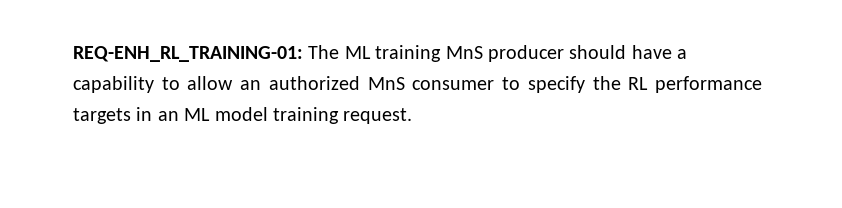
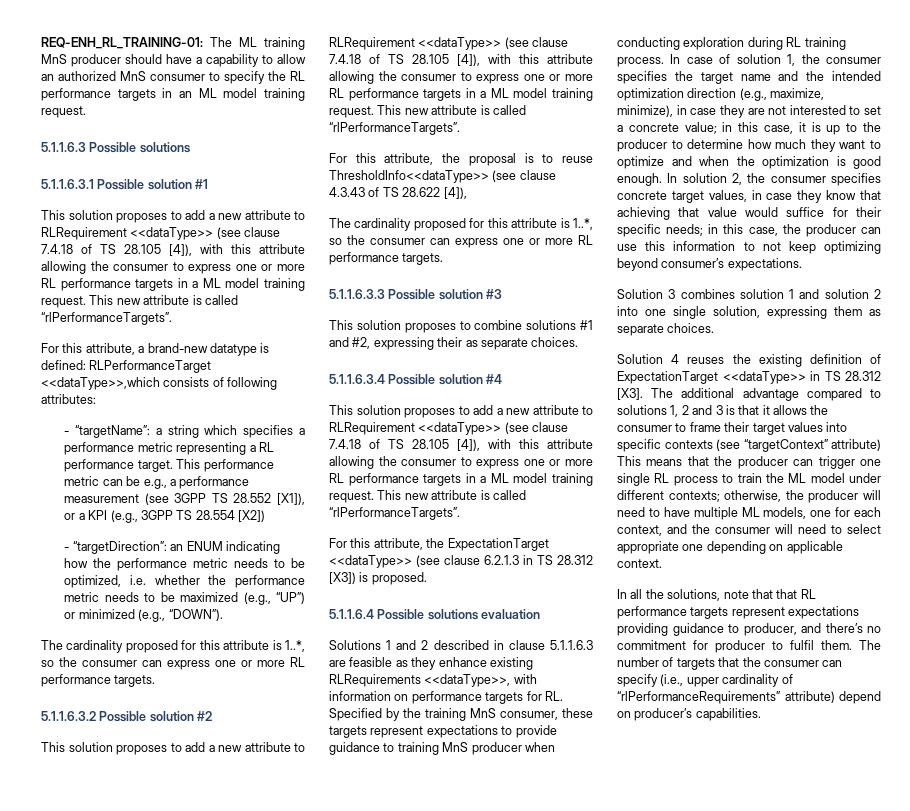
(413, 116) none -> [41,142,190,153] [41,179,209,190] [41,210,305,223] [41,227,281,240] [41,244,305,256] [41,261,306,274] [41,278,306,291] [41,295,238,308] [41,312,172,325] [41,343,270,356] [41,360,212,373] [41,377,278,390] [41,394,96,404] [64,425,306,438] [64,442,274,455] [64,459,274,472] [64,476,250,489] [64,493,306,505] [64,510,266,523] [64,541,280,554] [64,558,305,571] [64,575,305,588] [64,592,305,605] [64,609,223,622] [41,640,305,653] [41,657,305,670] [41,674,156,687] [41,711,213,722] [41,742,305,755] [329,37,569,50] [329,54,593,66] [329,71,593,84] [329,88,593,101] [329,105,526,118] [329,122,460,135] [329,153,593,166] [329,170,556,183] [329,187,467,199] [329,218,593,231] [329,235,593,248] [329,252,444,265] [329,289,503,300] [329,320,593,333] [329,337,579,350] [329,374,503,385] [329,405,593,418] [329,422,569,435] [329,439,593,451] [329,456,593,469] [329,473,593,486] [329,490,526,503] [329,507,460,520] [329,538,549,551] [329,555,593,568] [329,572,427,585] [329,609,541,620] [329,640,593,650] [329,657,533,670] [329,674,537,687] [329,691,563,704] [329,708,593,721] [329,725,557,738] [329,742,555,755] [617,37,846,50] [617,54,881,67] [617,71,881,84] [617,88,825,101] [617,105,881,118] [617,122,881,135] [617,139,881,152] [617,156,881,169] [617,173,881,186] [617,190,881,203] [617,207,881,220] [617,224,881,237] [617,241,881,254] [617,258,802,271] [617,289,881,299] [617,306,881,319] [617,323,715,336] [617,354,881,367] [617,371,881,384] [617,388,881,401] [617,405,829,417] [617,422,848,435] [617,439,881,452] [617,456,881,469] [617,473,881,486] [617,490,881,503] [617,507,881,520] [617,524,881,536] [617,541,843,554] [617,559,662,568] [617,589,816,601] [617,606,860,619] [617,623,881,636] [617,640,881,653] [617,657,843,670] [617,674,793,687] [617,691,881,704] [617,708,761,721] // 5.1.1.6.3 Possible solutions // 5.1.1.6.3.1 Possible solution #1 // This solution proposes to add a new attribute to RLRequirement <<dataType>> (see clause 7.4.18 of TS 28.105 [4]), with this attribute allowing the consumer to express one or more RL performance targets in a ML model training request. This new attribute is called “rlPerformanceTargets”. // For this attribute, a brand-new datatype is defined: RLPerformanceTarget <<dataType>>,which consists of following attributes: // - “targetName”: a string which specifies a performance metric representing a RL performance target. This performance metric can be e.g., a performance measurement (see 3GPP TS 28.552 [X1]), or a KPI (e.g., 3GPP TS 28.554 [X2]) // - “targetDirection”: an ENUM indicating how the performance metric needs to be optimized, i.e. whether the performance metric needs to be maximized (e.g., “UP”) or minimized (e.g., “DOWN”). // The cardinality proposed for this attribute is 1..*, so the consumer can express one or more RL performance targets. // 5.1.1.6.3.2 Possible solution #2 // This solution proposes to add a new attribute to RLRequirement <<dataType>> (see clause 7.4.18 of TS 28.105 [4]), with this attribute allowing the consumer to express one or more RL performance targets in a ML model training request. This new attribute is called “rlPerformanceTargets”. // For this attribute, the proposal is to reuse ThresholdInfo<<dataType>> (see clause 4.3.43 of TS 28.622 [4]), // The cardinality proposed for this attribute is 1..*, so the consumer can express one or more RL performance targets. // 5.1.1.6.3.3 Possible solution #3 // This solution proposes to combine solutions #1 and #2, expressing their as separate choices. // 5.1.1.6.3.4 Possible solution #4 // This solution proposes to add a new attribute to RLRequirement <<dataType>> (see clause 7.4.18 of TS 28.105 [4]), with this attribute allowing the consumer to express one or more RL performance targets in a ML model training request. This new attribute is called “rlPerformanceTargets”. // For this attribute, the ExpectationTarget <<dataType>> (see clause 6.2.1.3 in TS 28.312 [X3]) is proposed. // 5.1.1.6.4 Possible solutions evaluation // Solutions 1 and 2 described in clause 5.1.1.6.3 are feasible as they enhance existing RLRequirements <<dataType>>, with information on performance targets for RL. Specified by the training MnS consumer, these targets represent expectations to provide guidance to training MnS producer when conducting exploration during RL training process. In case of solution 1, the consumer specifies the target name and the intended optimization direction (e.g., maximize, minimize), in case they are not interested to set a concrete value; in this case, it is up to the producer to determine how much they want to optimize and when the optimization is good enough. In solution 2, the consumer specifies concrete target values, in case they know that achieving that value would suffice for their specific needs; in this case, the producer can use this information to not keep optimizing beyond consumer’s expectations. // Solution 3 combines solution 1 and solution 2 into one single solution, expressing them as separate choices. // Solution 4 reuses the existing definition of ExpectationTarget <<dataType>> in TS 28.312 [X3]. The additional advantage compared to solutions 1, 2 and 3 is that it allows the consumer to frame their target values into specific contexts (see “targetContext” attribute) This means that the producer can trigger one single RL process to train the ML model under different contexts; otherwise, the producer will need to have multiple ML models, one for each context, and the consumer will need to select appropriate one depending on applicable context. // In all the solutions, note that that RL performance targets represent expectations providing guidance to producer, and there’s no commitment for producer to fulfil them. The number of targets that the consumer can specify (i.e., upper cardinality of “rlPerformanceRequirements” attribute) depend on producer’s capabilities.

